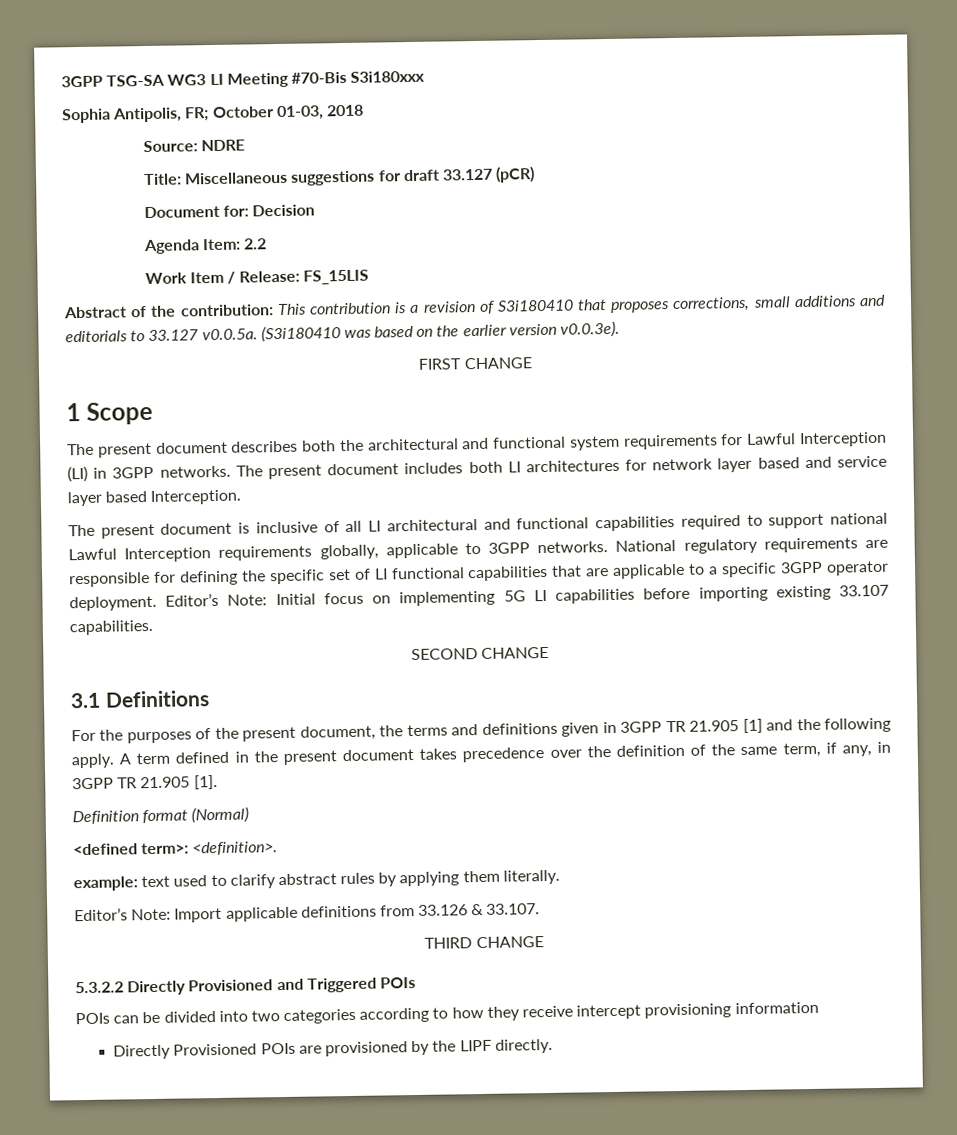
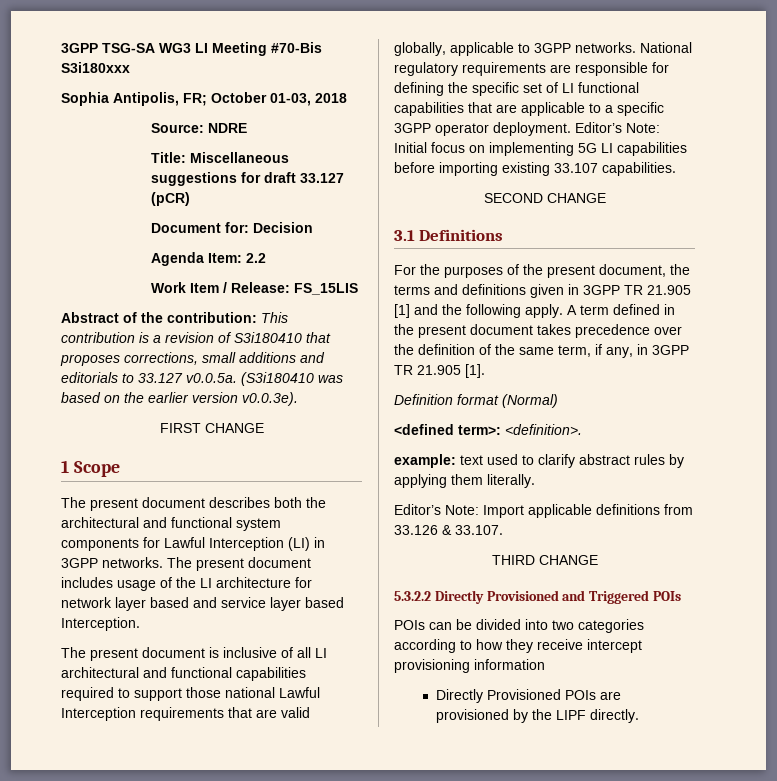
[623,434,718,450] requirements -> [61,538,139,551] components
[468,459,620,474] both LI architectures -> [117,577,291,591] usage of the LI architecture
(825, 521) none -> [186,687,221,698] those
(313, 553) none -> [228,707,310,718] that are valid

